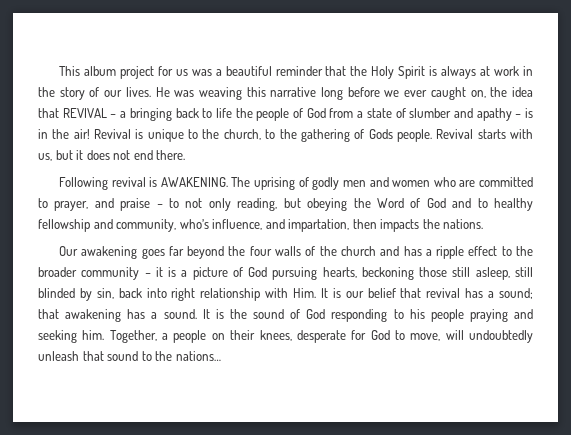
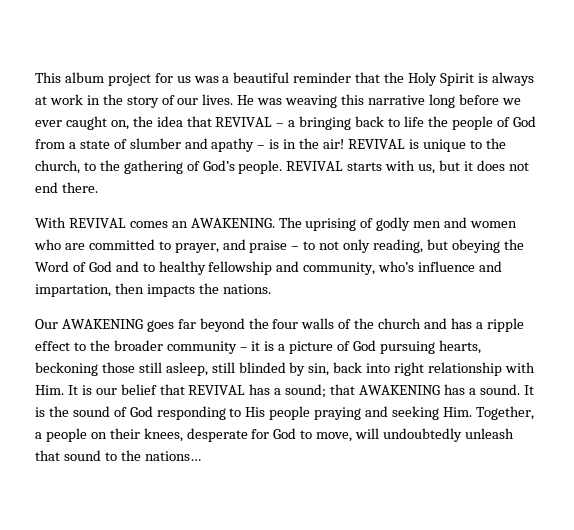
[94,129,132,139] Revival -> [347,139,405,149] REVIVAL
[368,129,474,142] Gods people. Revival -> [202,160,344,174] God’s people. REVIVAL
[58,177,158,190] Following revival is -> [35,217,188,228] With REVIVAL comes an
[212,219,263,230] influence, -> [418,261,476,272] influence
[81,246,138,259] awakening -> [61,319,143,329] AWAKENING
[426,288,461,298] revival -> [188,385,246,395] REVIVAL
[65,309,122,322] awakening -> [359,385,441,395] AWAKENING
[409,309,425,319] his -> [245,407,266,417] His
[82,330,105,340] him. -> [442,407,472,417] Him.

